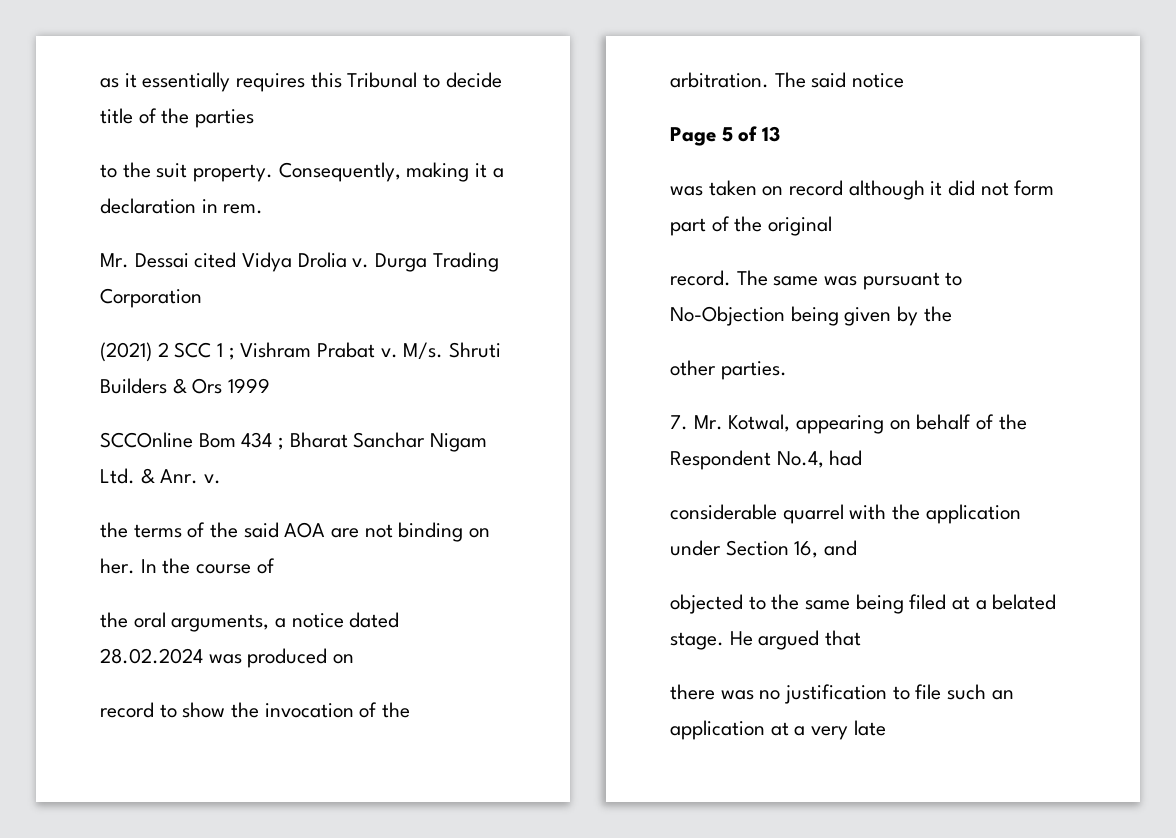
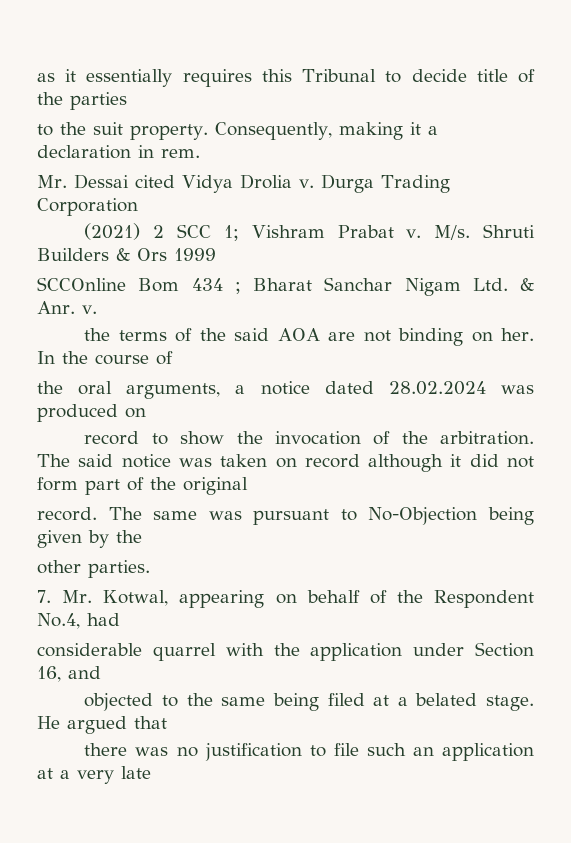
[217,343,235,360] 1 ; -> [223,225,239,241] 1;
[670,126,781,146] // Page 5 of 13 // -> (171, 461) none

